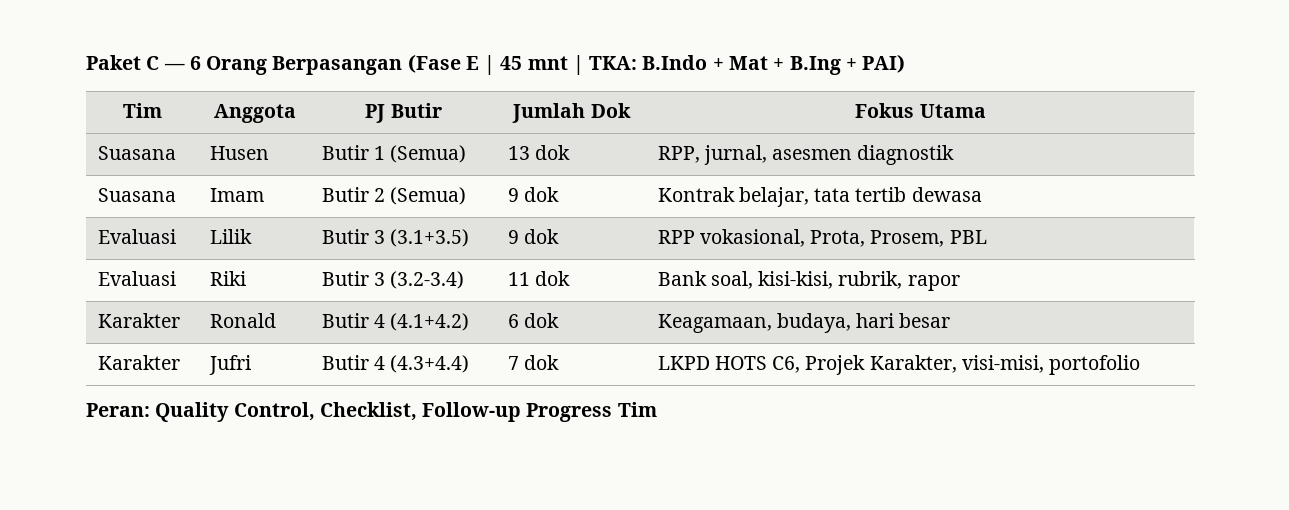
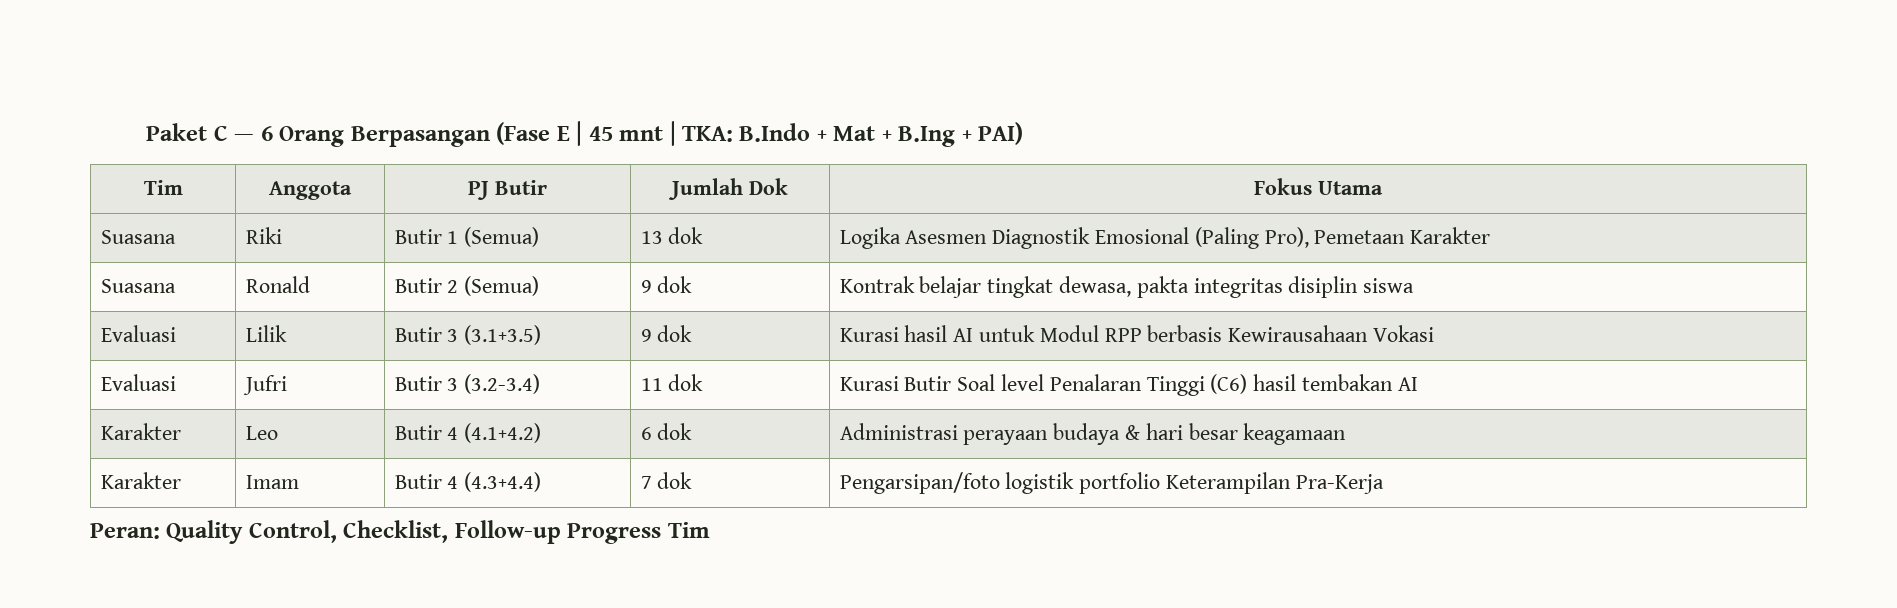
[209,146,269,160] Husen -> [245,227,282,244] Riki
[657,145,955,165] [97,188,176,202] [209,188,264,202] RPP, jurnal, asesmen diagnostik // Suasana | Imam -> [839,227,1491,249] [100,279,176,293] [245,276,310,293] Logika Asesmen Diagnostik Emosional (Paling Pro), Pemetaan Karakter // Suasana | Ronald
[738,187,982,207] belajar, tata tertib dewasa -> [919,276,1415,298] belajar tingkat dewasa, pakta integritas disiplin siswa
[657,229,987,247] [97,271,176,286] [209,271,246,286] RPP vokasional, Prota, Prosem, PBL // Evaluasi | Riki -> [839,325,1435,342] [100,374,176,391] [242,375,287,395] Kurasi hasil AI untuk Modul RPP berbasis Kewirausahaan Vokasi // Evaluasi | Jufri
[657,271,960,291] [97,313,180,328] [209,313,276,328] Bank soal, kisi-kisi, rubrik, rapor // Karakter | Ronald -> [839,374,1418,396] [100,423,181,440] [245,426,278,440] Kurasi Butir Soal level Penalaran Tinggi (C6) hasil tembakan AI // Karakter | Leo
[657,313,851,333] Keagamaan, budaya, -> [839,423,1141,445] Administrasi perayaan budaya &
[97,355,180,370] [208,355,251,375] // Karakter | Jufri -> [1243,423,1347,445] [100,472,181,489] [245,475,299,489] keagamaan // Karakter | Imam
[657,355,1141,375] LKPD HOTS C6, Projek Karakter, visi-misi, portofolio -> [839,472,1384,494] Pengarsipan/foto logistik portfolio Keterampilan Pra-Kerja

